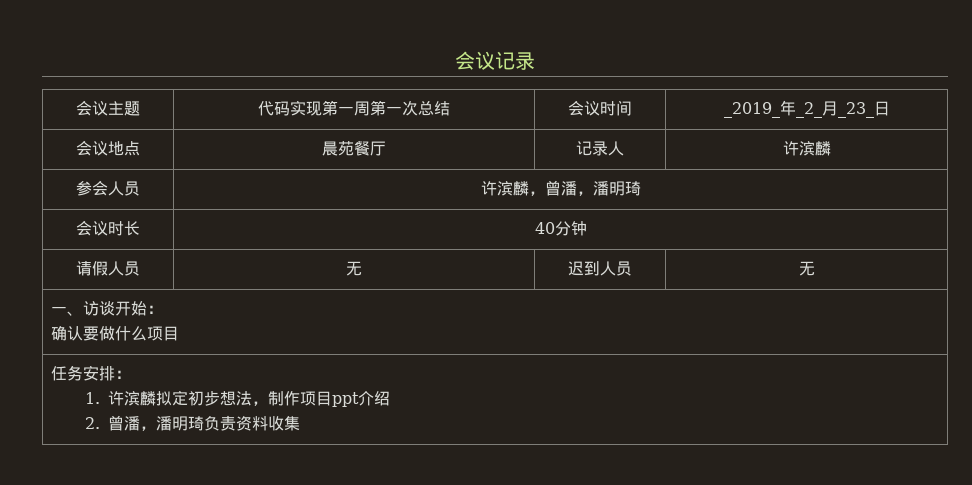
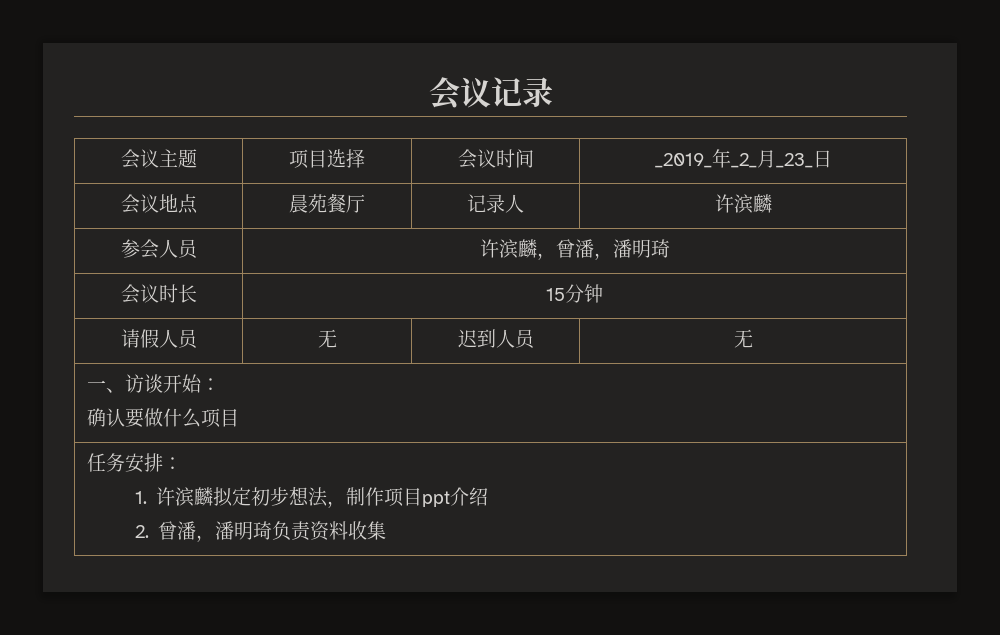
[258,100,450,116] 代码实现第一周第一次总结 -> [289,149,365,169] 项目选择
[534,222,555,234] 40 -> [546,288,565,301] 15

